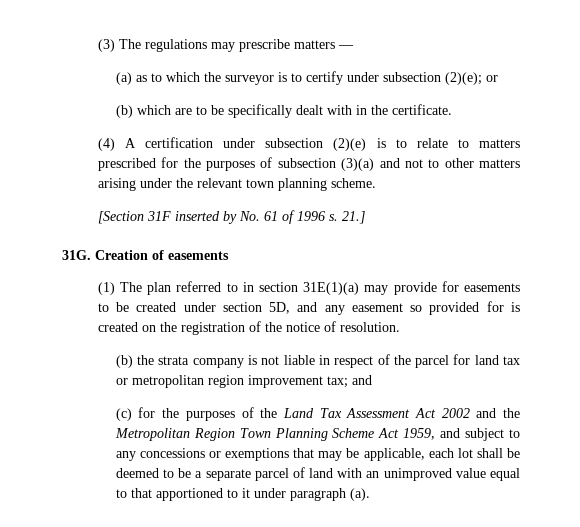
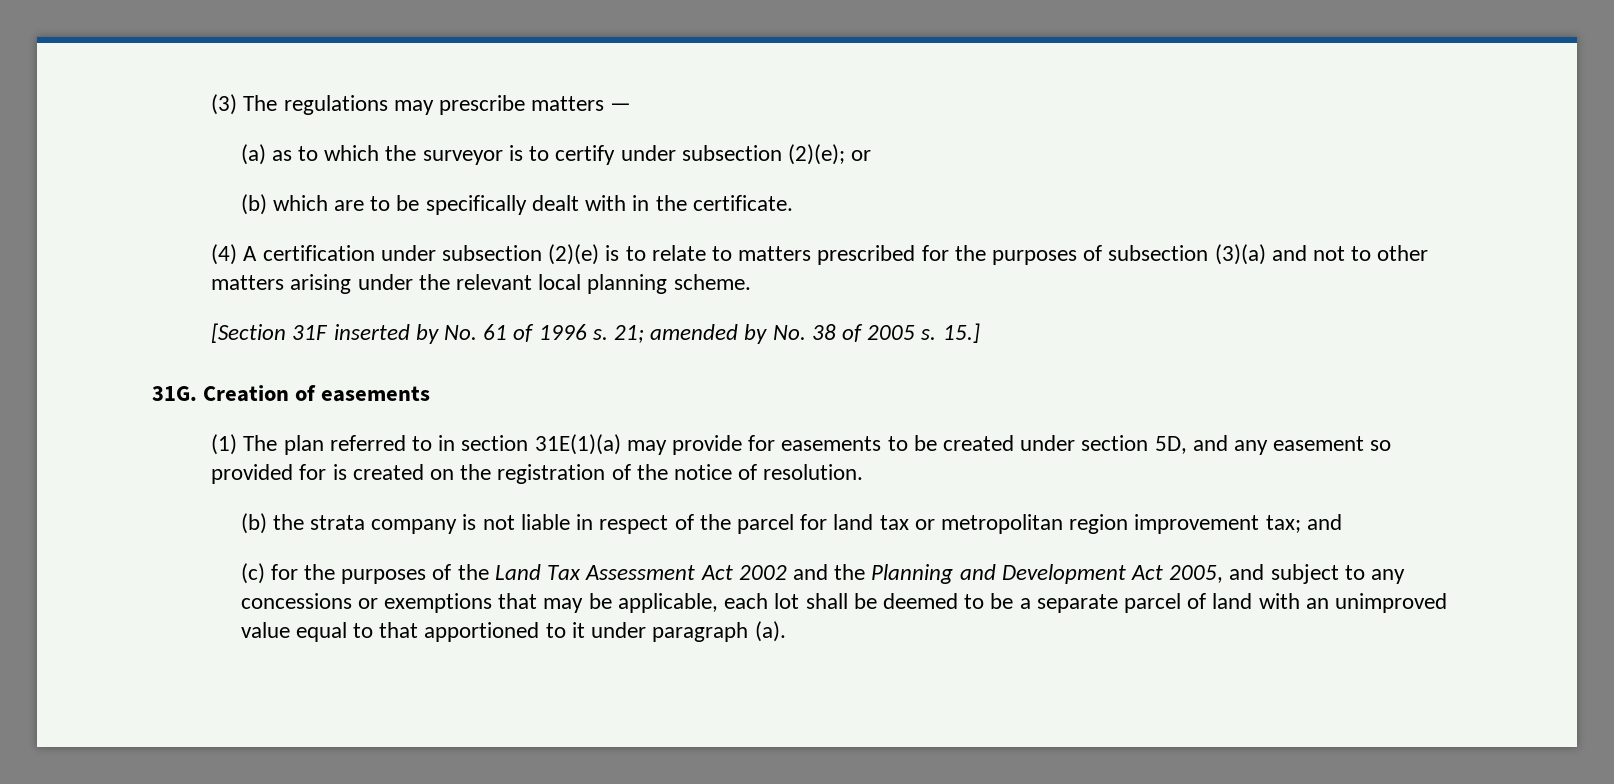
[245,179,274,188] town -> [538,274,582,290] local
[341,211,365,224] 21.] -> [613,323,980,344] 21; amended by No. 38 of 2005 s. 15.]
[114,428,436,441] Metropolitan Region Town Planning Scheme Act 1959, -> [871,564,1224,584] Planning and Development Act 2005,

